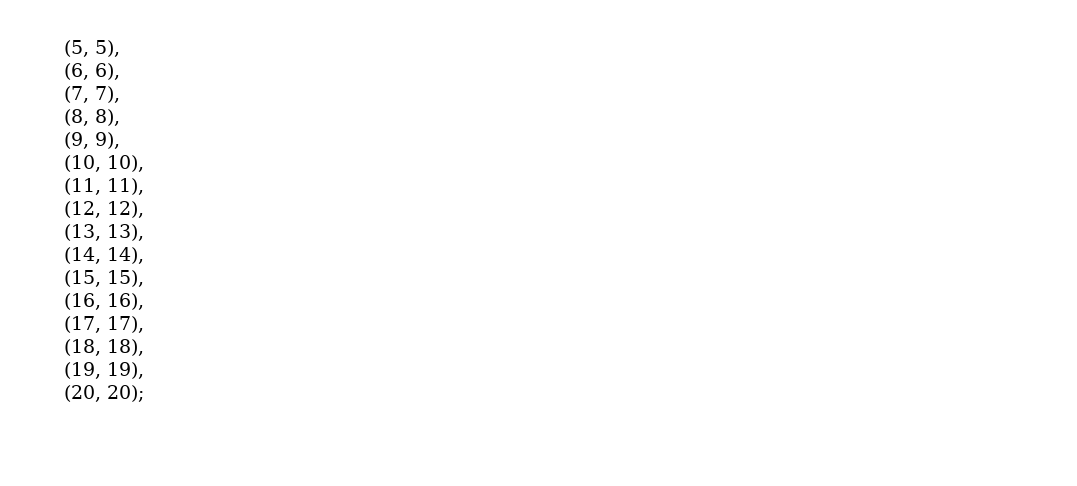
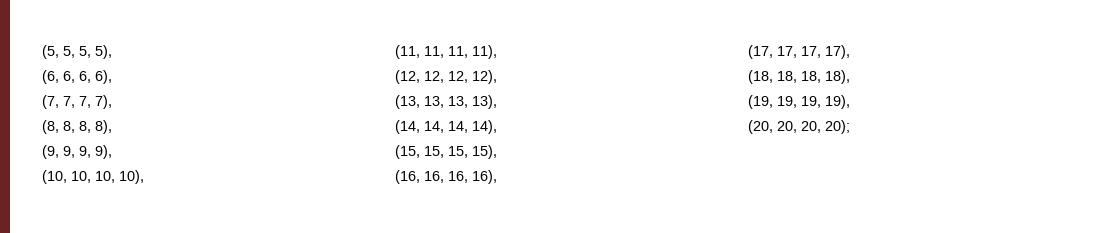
(89, 48) none -> [63,46,91,58] 5, 5,
(89, 71) none -> [63,71,91,83] 6, 6,
(89, 94) none -> [63,96,91,108] 7, 7,
(89, 117) none -> [63,121,91,133] 8, 8,
(89, 140) none -> [63,146,91,158] 9, 9,
(101, 163) none -> [71,171,115,183] 10, 10,
(101, 186) none -> [424,46,468,58] 11, 11,
(101, 209) none -> [424,71,468,83] 12, 12,
(101, 232) none -> [424,96,468,108] 13, 13,
(101, 255) none -> [424,121,468,133] 14, 14,
(101, 278) none -> [424,146,468,158] 15, 15,
(101, 301) none -> [424,171,468,183] 16, 16,
(101, 324) none -> [777,46,821,58] 17, 17,
(101, 347) none -> [777,71,821,83] 18, 18,
(101, 370) none -> [777,96,821,108] 19, 19,
(101, 393) none -> [777,121,821,133] 20, 20,

